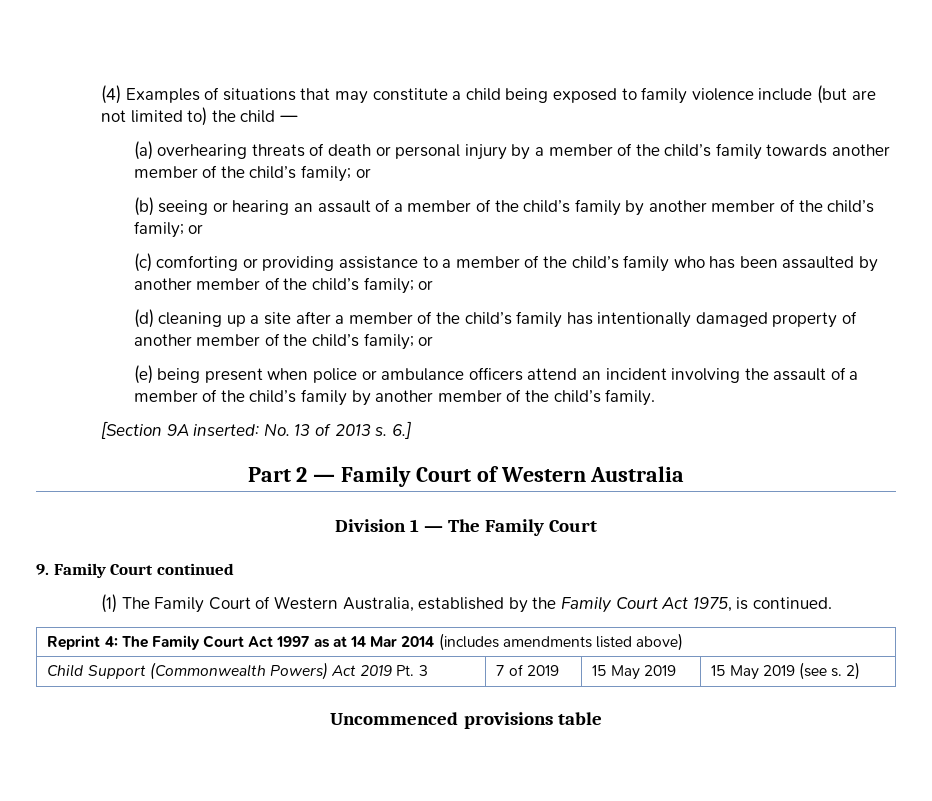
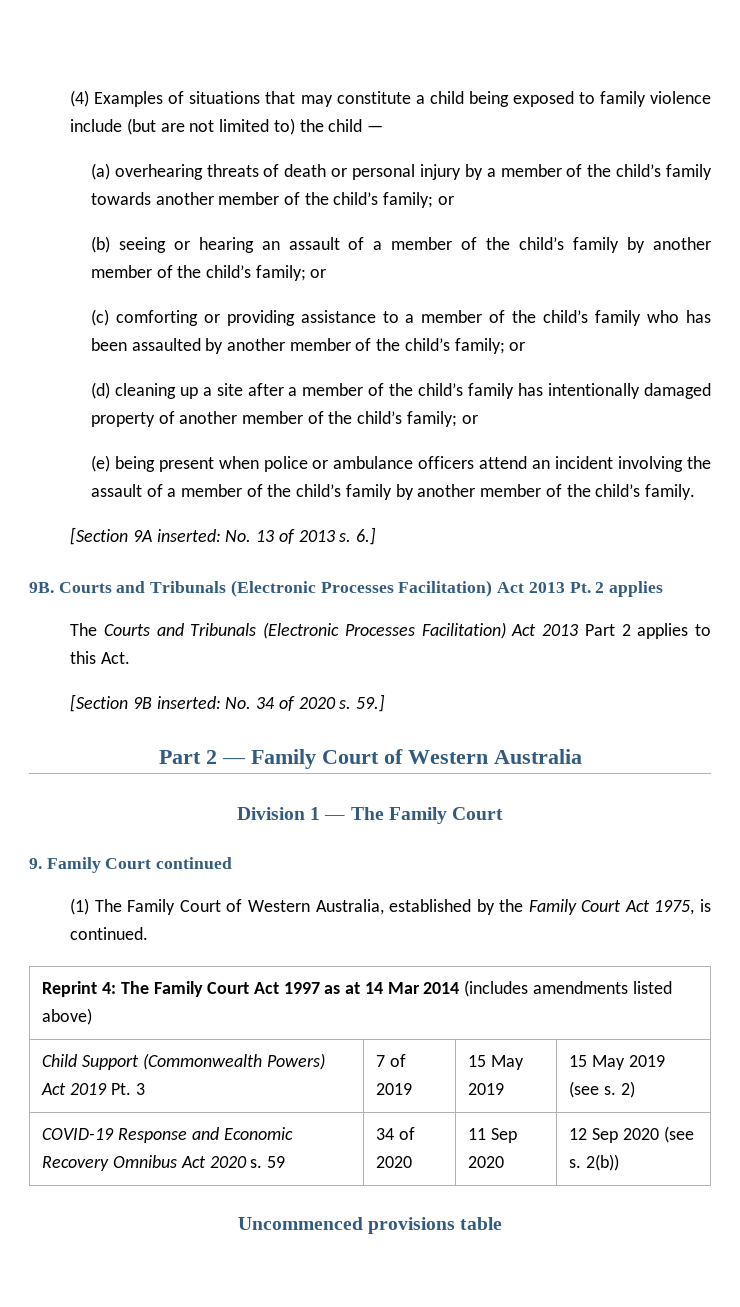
(411, 430) none -> [29,580,663,597] [70,622,711,639] [70,651,130,664] [70,694,386,712] // 9B. Courts and Tribunals (Electronic Processes Facilitation) Act 2013 Pt. 2 applies // The Courts and Tribunals (Electronic Processes Facilitation) Act 2013 Part 2 applies to this Act. // [Section 9B inserted: No. 34 of 2020 s. 59.]
(861, 671) none -> [42,1127,293,1143] [42,1155,285,1171] [376,1127,416,1140] [376,1156,413,1168] [468,1128,518,1143] [468,1156,505,1168] [569,1126,694,1143] [569,1154,620,1171] // COVID-19 Response and Economic Recovery Omnibus Act 2020 s. 59 | 34 of 2020 | 11 Sep 2020 | 12 Sep 2020 (see s. 2(b))

